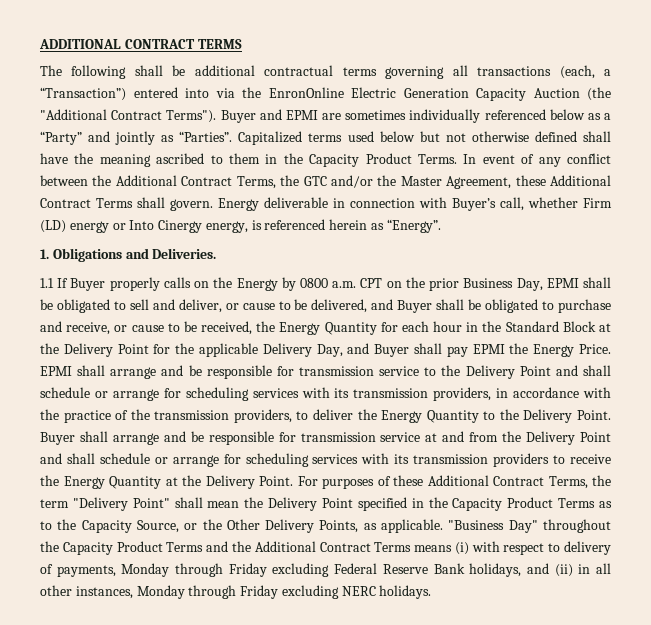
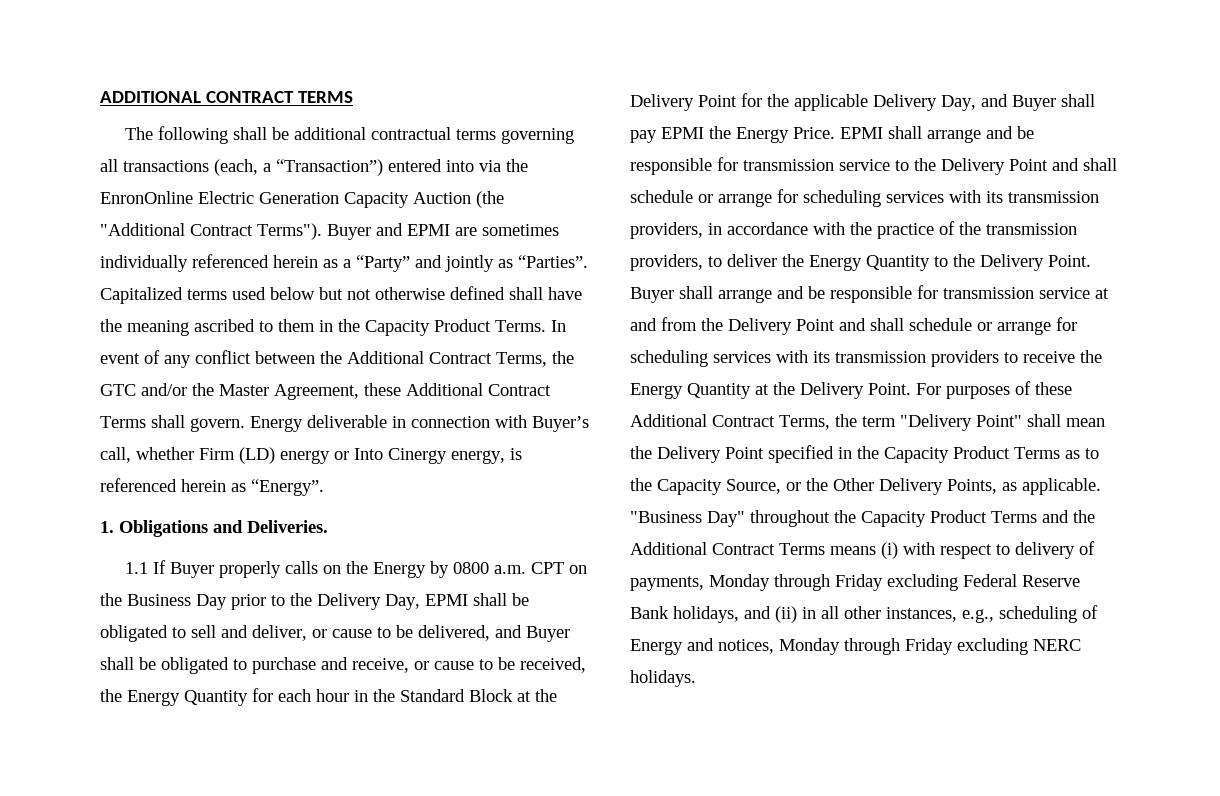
[549,109,585,120] below -> [273,255,318,268] herein
[429,278,514,291] prior Business -> [127,593,381,610] Business Day prior to the Delivery
(133, 592) none -> [962,605,1098,623] [630,638,774,655] e.g., scheduling of Energy and notices,

